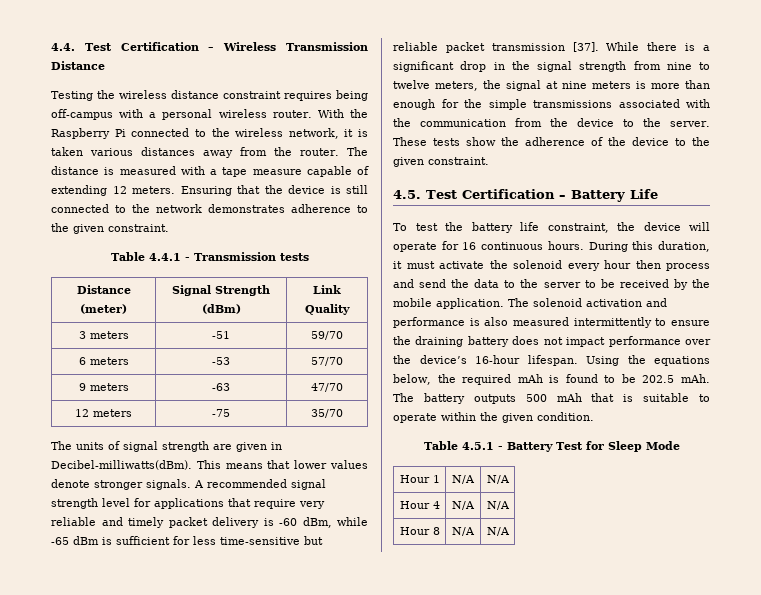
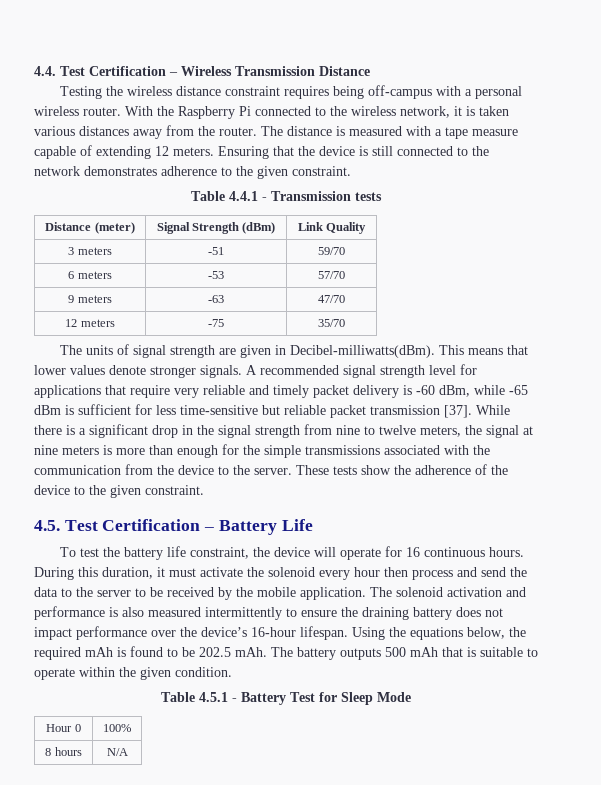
[432,475,440,483] [452,475,475,484] [486,475,510,484] [399,501,440,509] [452,501,475,510] [486,501,510,510] [399,527,440,535] [452,527,475,536] 1 | N/A | N/A // Hour 4 | N/A | N/A // Hour 8 | N/A -> [74,724,81,732] [103,724,131,732] [45,747,82,756] 0 | 100% // 8 hours

